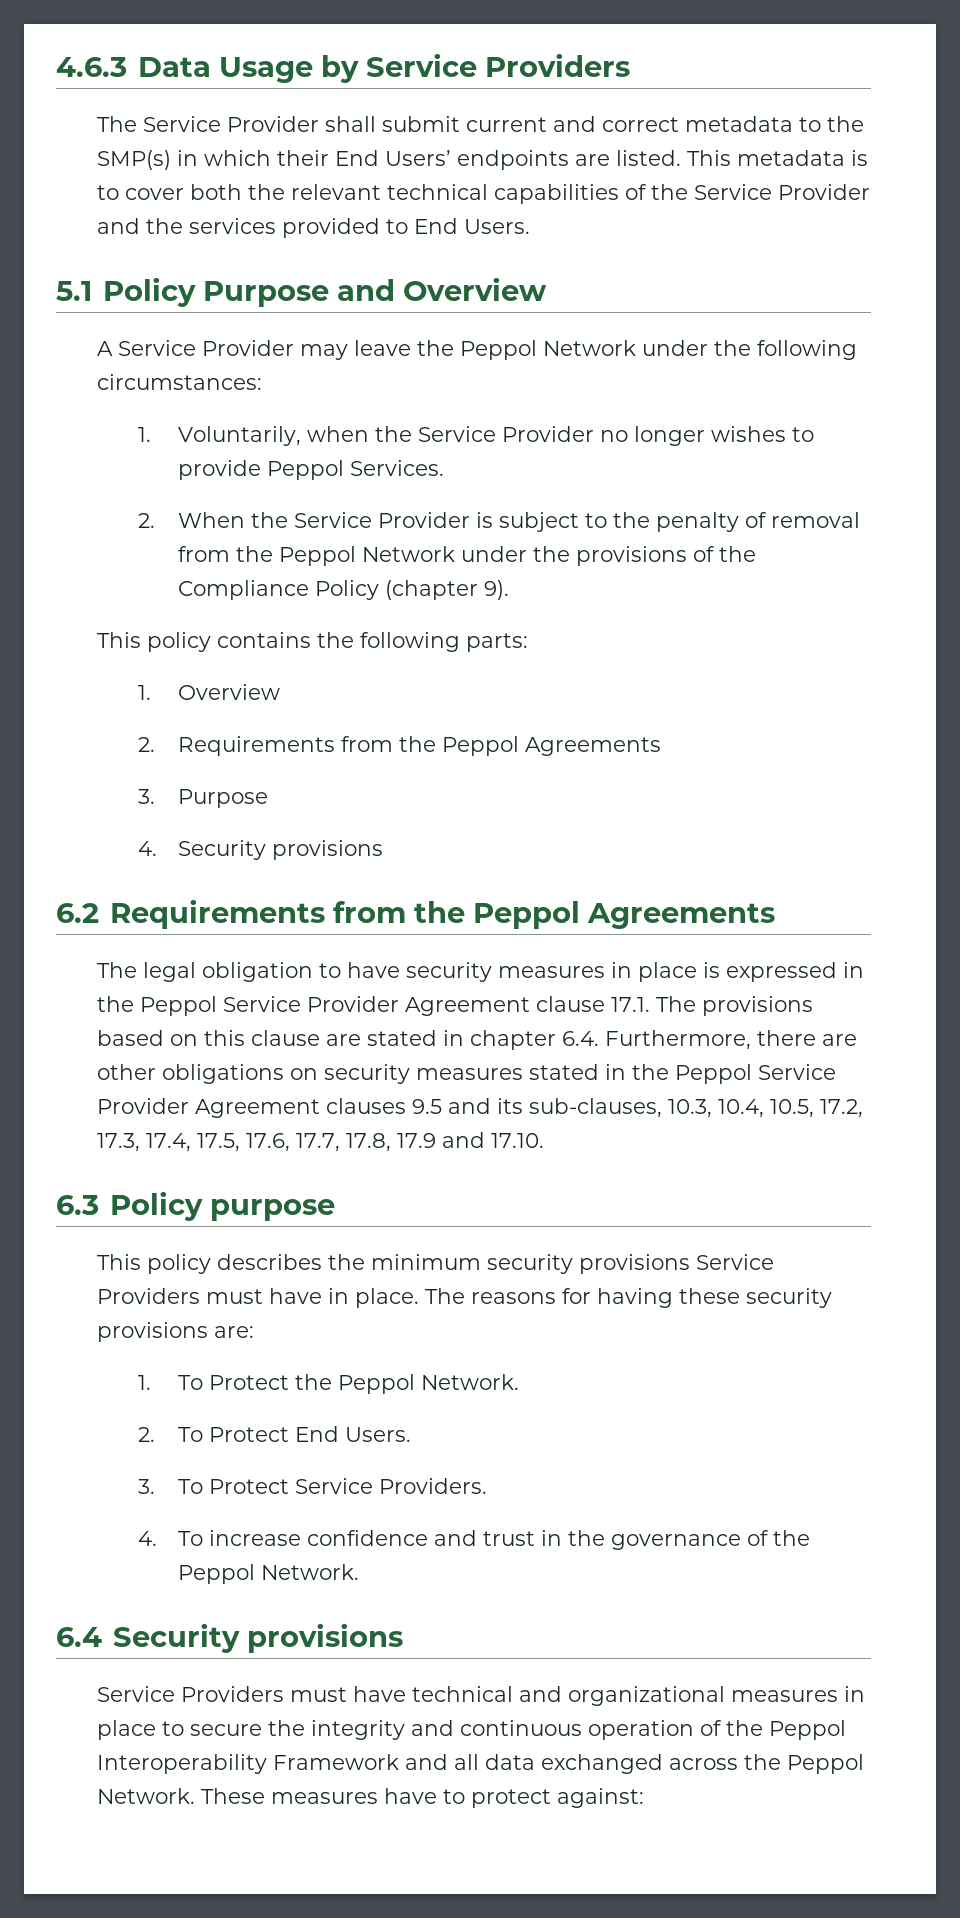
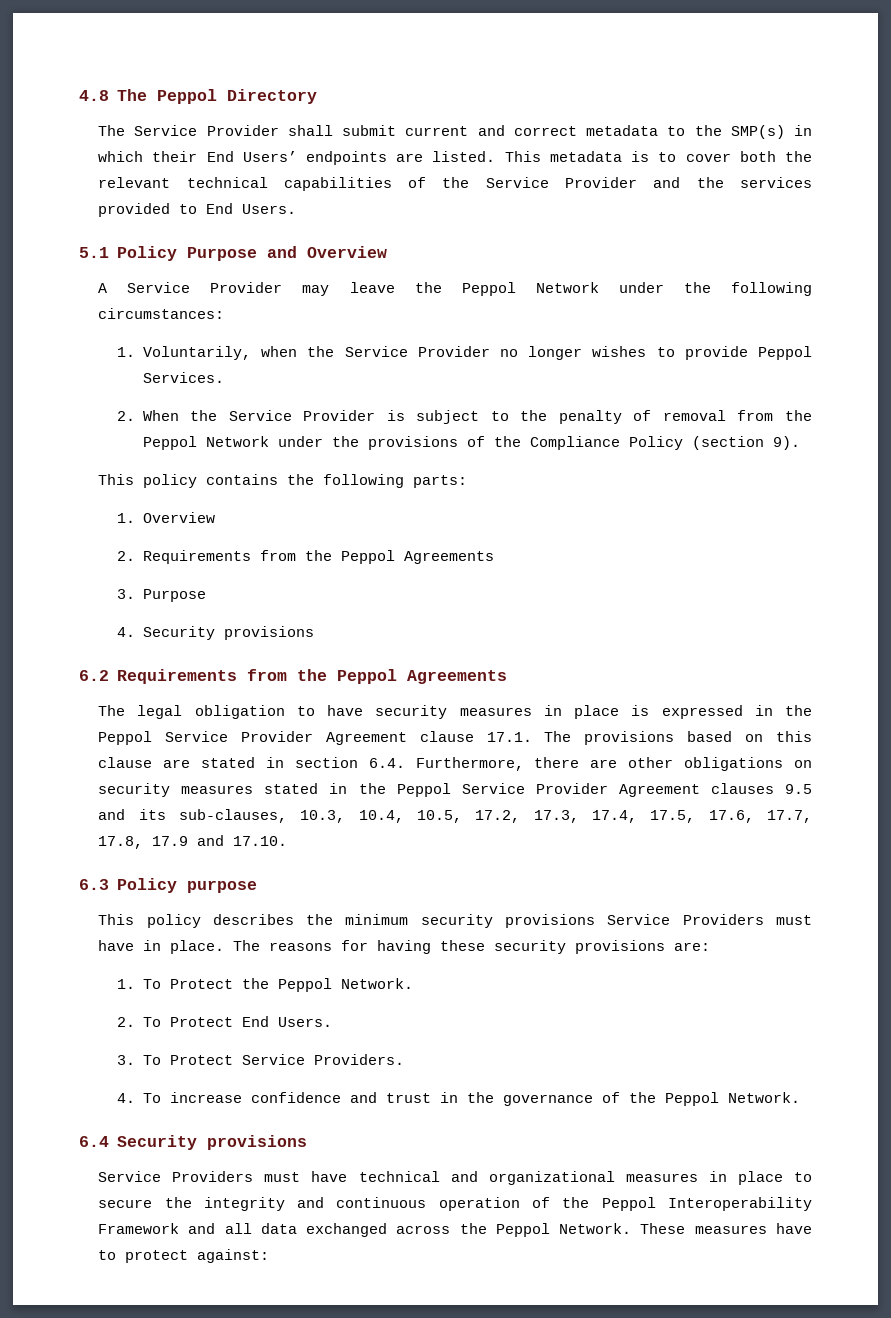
[56,53,630,83] 4.6.3 Data Usage by Service Providers -> [79,89,317,104] 4.8 The Peppol Directory
[385,580,479,600] (chapter -> [691,436,764,450] (section
[469,1030,556,1050] chapter -> [294,757,358,768] section

